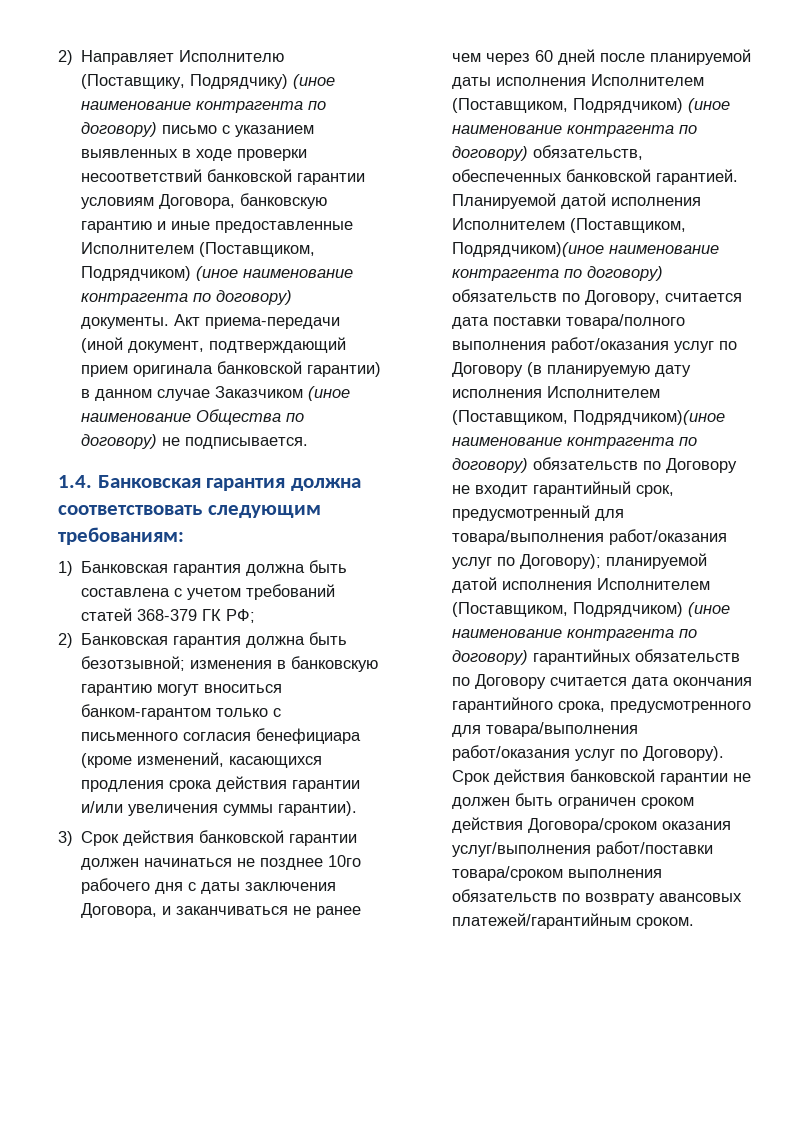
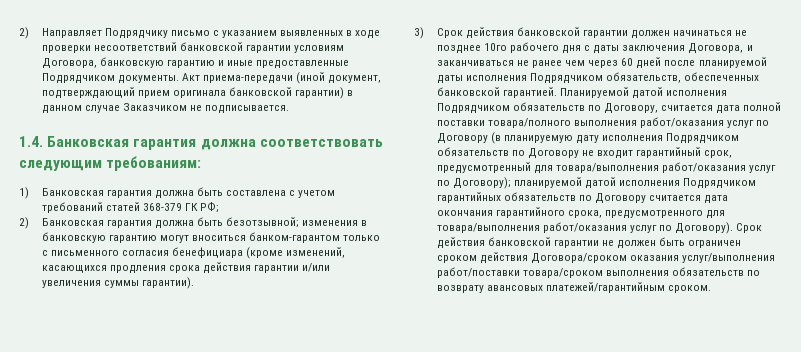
[179,50,285,62] [81,74,336,89] [81,101,327,113] [81,122,158,137] Исполнителю (Поставщику, Подрядчику) (иное наименование контрагента по договору) -> [104,28,168,39] Подрядчику
[81,242,316,257] [81,266,354,281] [81,290,293,305] Исполнителем (Поставщиком, Подрядчиком) (иное наименование контрагента по договору) -> [41,73,115,84] Подрядчиком
[308,386,351,401] [81,409,305,425] [81,434,158,449] (иное наименование Общества по договору) -> (187, 107) none
[591,74,705,86] [452,98,731,113] [452,125,698,137] [452,146,529,161] Исполнителем (Поставщиком, Подрядчиком) (иное наименование контрагента по договору) -> [529,73,603,84] Подрядчиком
[452,218,687,233] [452,242,720,257] [452,266,664,281] Исполнителем (Поставщиком, Подрядчиком)(иное наименование контрагента по договору) -> [436,103,510,114] Подрядчиком
(490, 323) none -> [743,102,782,111] полной
[547,386,661,398] [452,410,726,425] [452,437,698,449] [452,458,529,473] Исполнителем (Поставщиком, Подрядчиком)(иное наименование контрагента по договору) -> [666,133,740,144] Подрядчиком
[597,578,711,590] [452,602,731,617] [452,629,698,641] [452,650,529,665] Исполнителем (Поставщиком, Подрядчиком) (иное наименование контрагента по договору) -> [683,178,757,189] Подрядчиком

